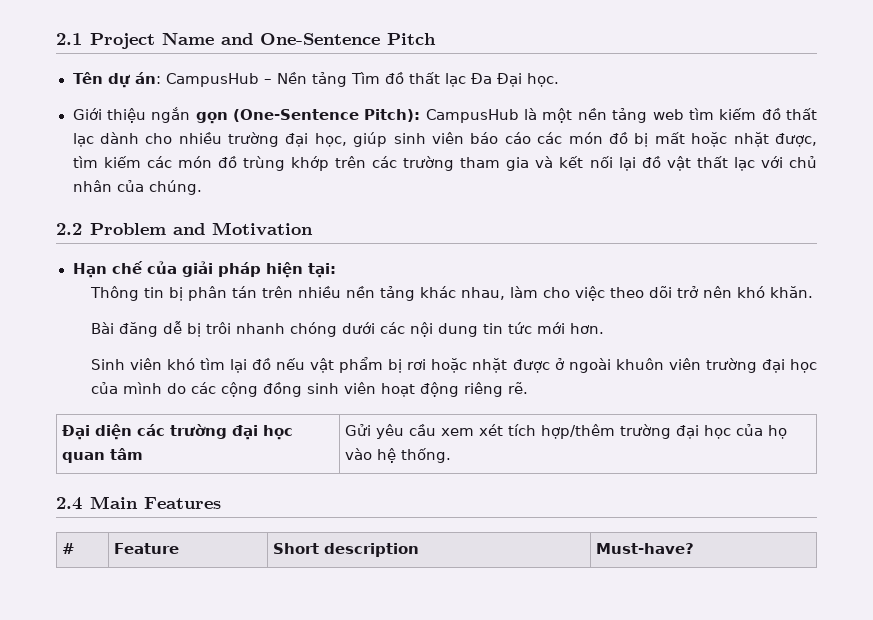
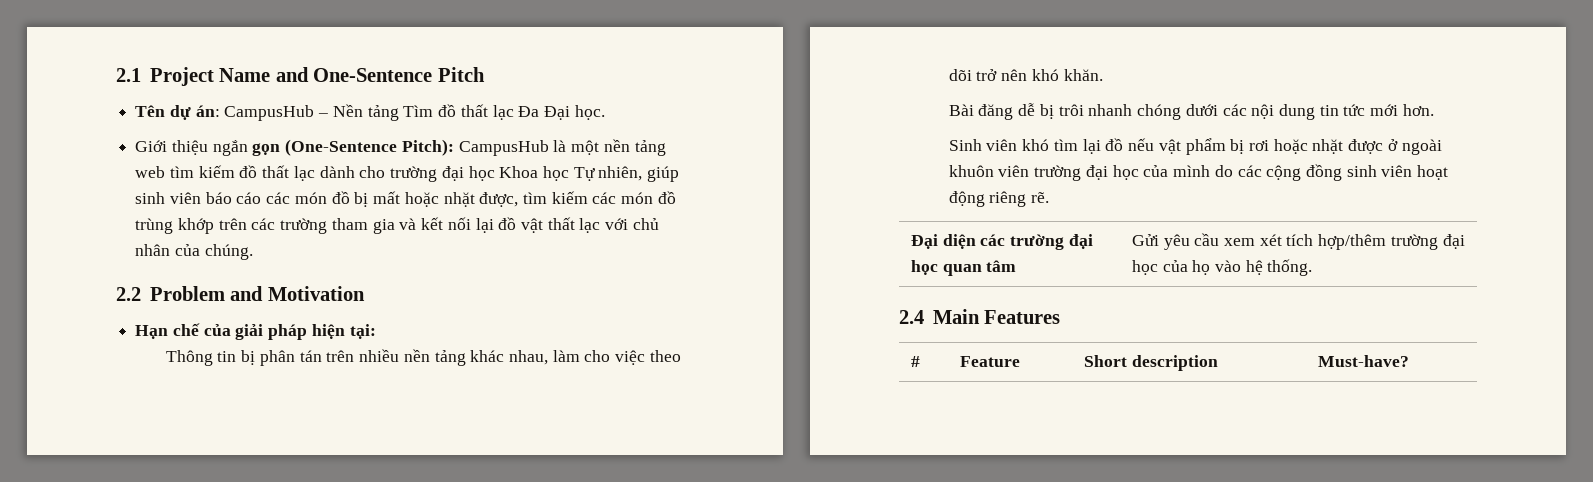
[178,132,347,147] nhiều trường đại học, -> [390,166,643,182] trường đại học Khoa học Tự nhiên,

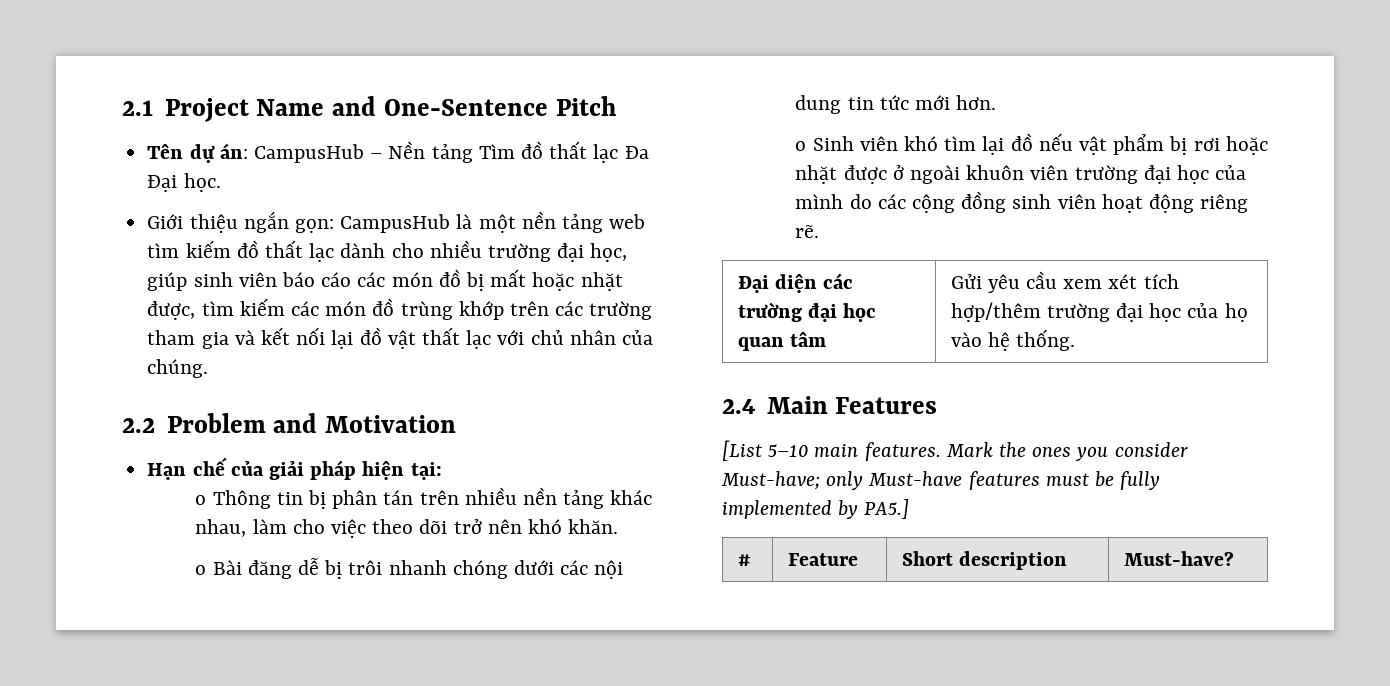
[252,139,454,156] gọn (One-Sentence Pitch): -> [294,219,334,233] gọn:
[390,166,643,182] trường đại học Khoa học Tự nhiên, -> [429,240,628,262] nhiều trường đại học,
(376, 331) none -> [195,495,207,505] o
(1103, 75) none -> [195,565,207,575] o
(1434, 110) none -> [795,141,807,151] o
(1061, 317) none -> [722,440,1188,461] [721,471,1161,490] [722,499,910,519] // [List 5–10 main features. Mark the ones you consider Must-have; only Must-have features must be fully implemented by PA5.]

